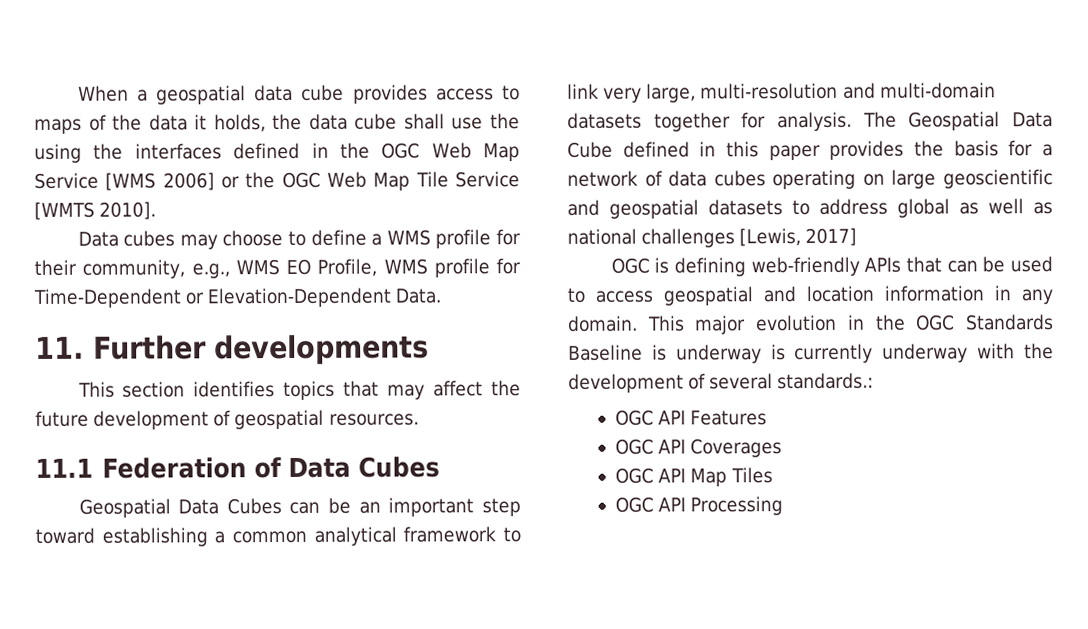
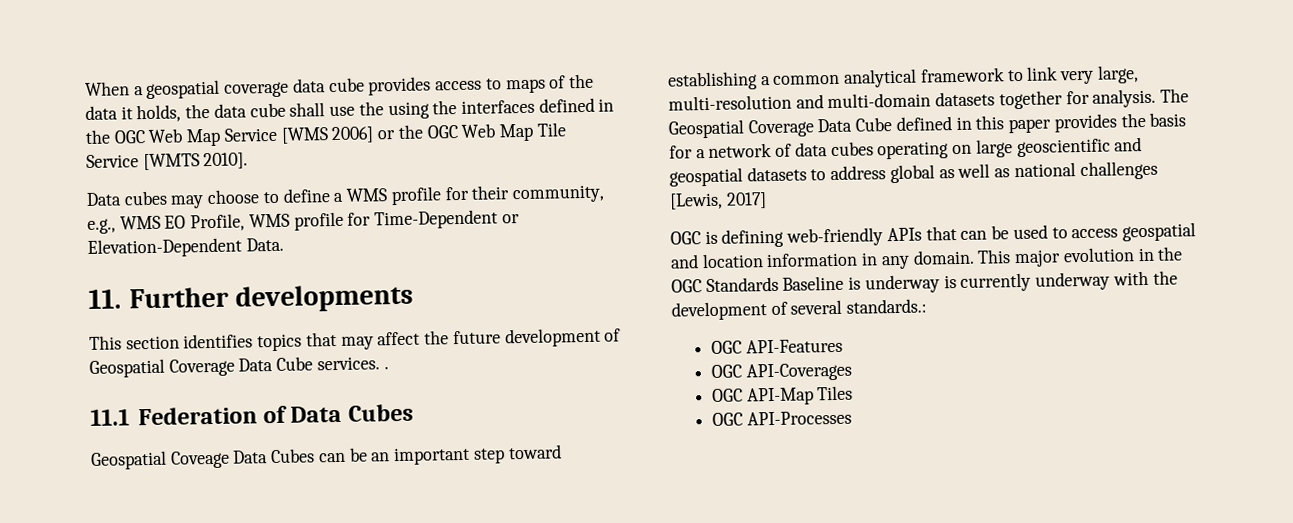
(246, 95) none -> [224,81,290,98] coverage
[234,409,419,430] geospatial resources. -> [89,356,389,378] Geospatial Coverage Data Cube services. .
(171, 508) none -> [169,450,230,469] Coveage
(1001, 121) none -> [747,119,815,138] Coverage
[658,410,768,426] [615,438,783,458] [615,467,728,487] API Features // OGC API Coverages // OGC API Map -> [745,338,843,354] [710,362,852,382] [711,387,814,406] API-Features // OGC API-Coverages // OGC API-Map
[658,496,784,516] API Processing -> [746,410,852,426] API-Processes

